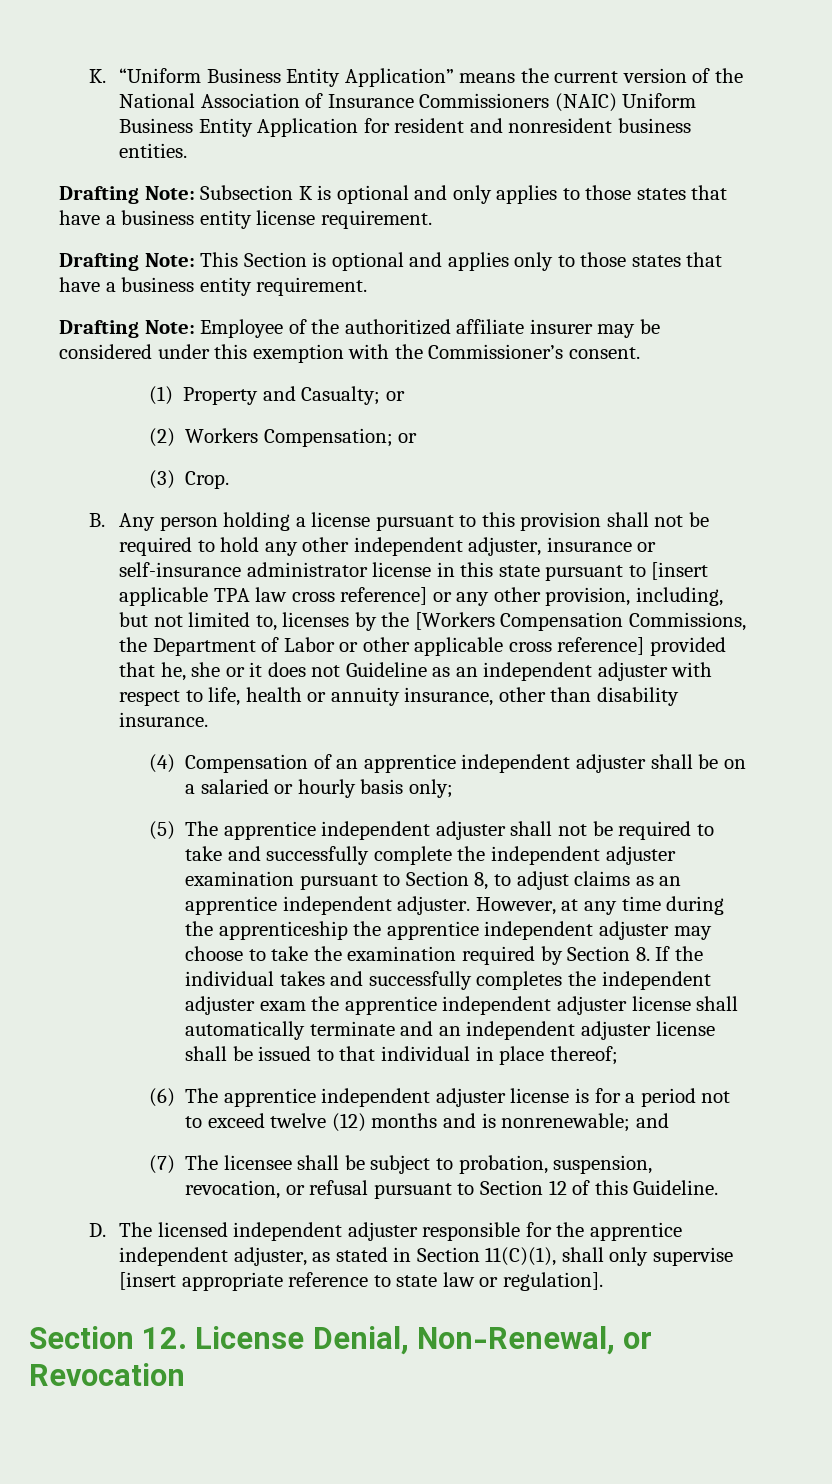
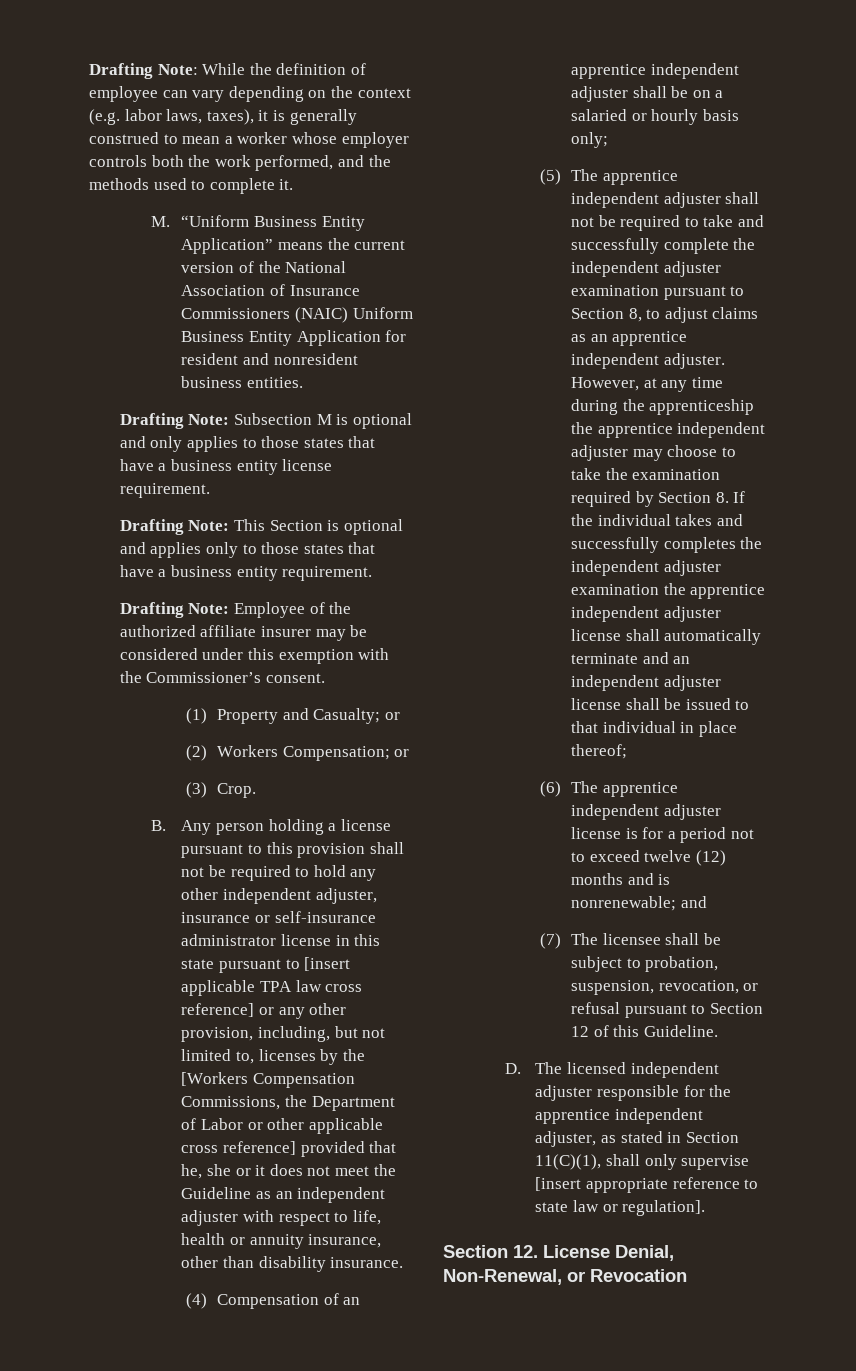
[89,69,107,83] K. -> [89,63,366,79] [89,86,411,102] [89,109,357,125] [89,132,409,148] [89,155,391,171] [89,178,294,194] [150,216,170,227] Drafting Note: While the definition of employee can vary depending on the context (e.g. labor laws, taxes), it is generally construed to mean a worker whose employer controls both the work performed, and the methods used to complete it. // M.
[298,186,313,200] K -> [316,414,332,425] M
[344,319,451,335] authoritized -> [119,625,196,637] authorized
(341, 671) none -> [334,1164,396,1176] meet the
[259,1001,306,1011] exam -> [571,584,660,595] examination

